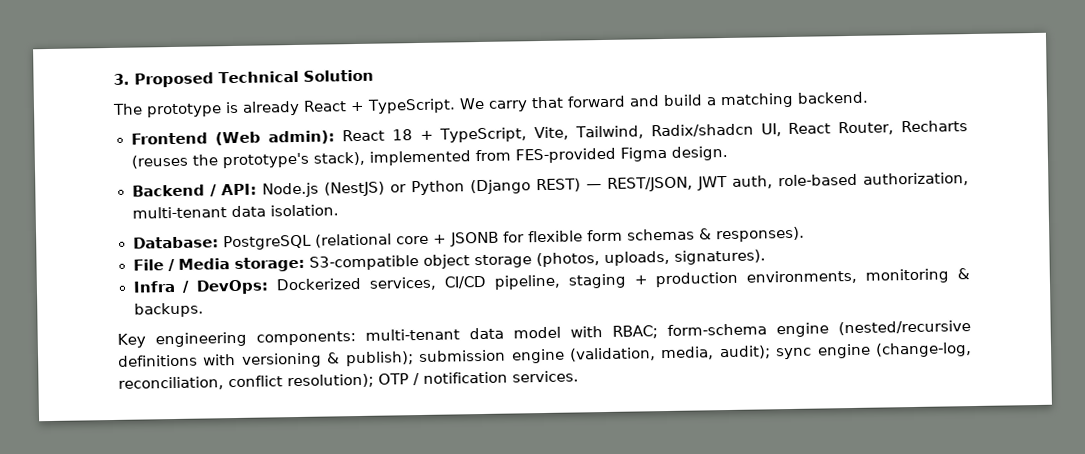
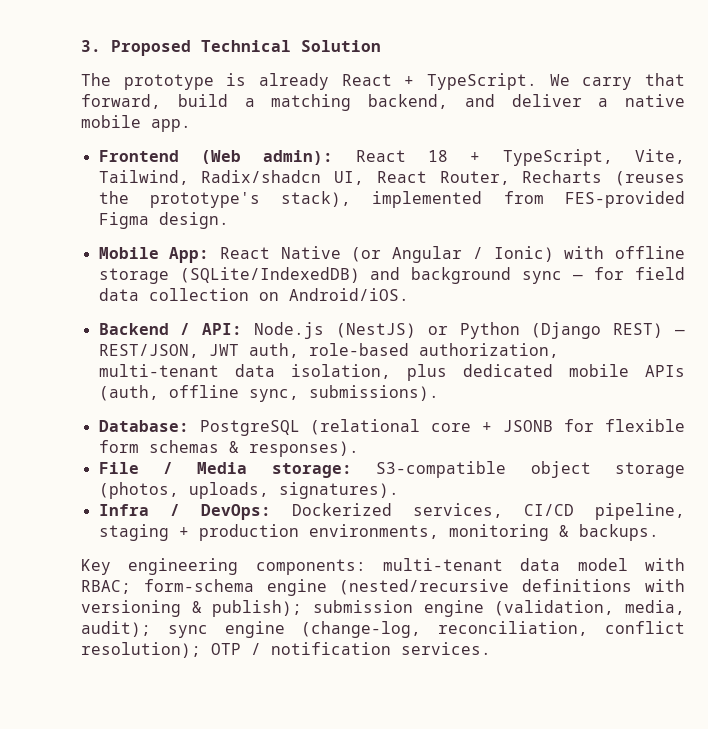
[566,95,660,108] forward and -> [81,94,161,109] forward,
[796,91,869,104] backend. -> [368,94,685,109] [81,115,191,132] backend, and deliver a native mobile app.
(729, 153) none -> [98,246,685,263] [98,267,685,284] [98,288,409,301] // Mobile App: React Native (or Angular / Ionic) with offline storage (SQLite/IndexedDB) and background sync — for field data collection on Android/iOS.
[269,204,339,217] isolation. -> [290,364,685,381] [98,385,439,402] isolation, plus dedicated mobile APIs (auth, offline sync, submissions).

